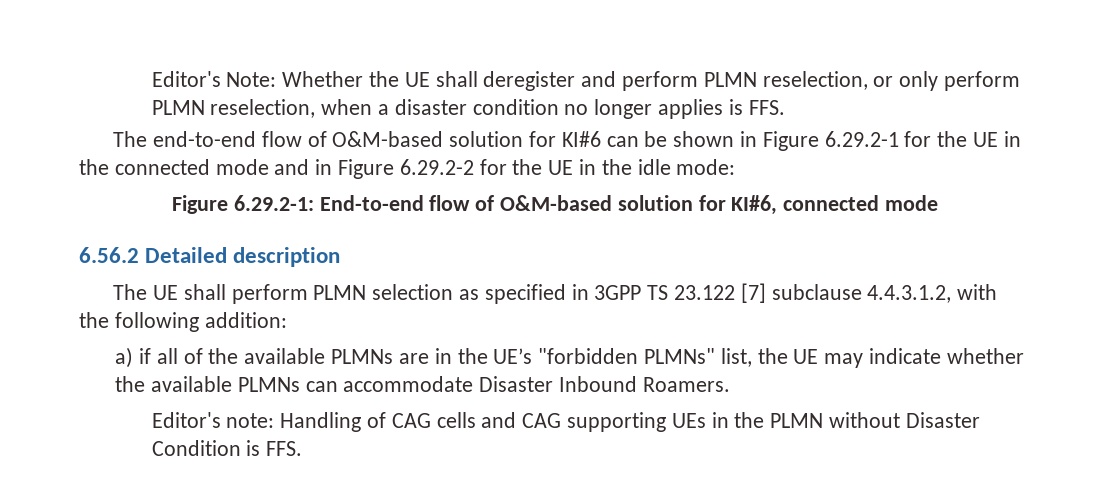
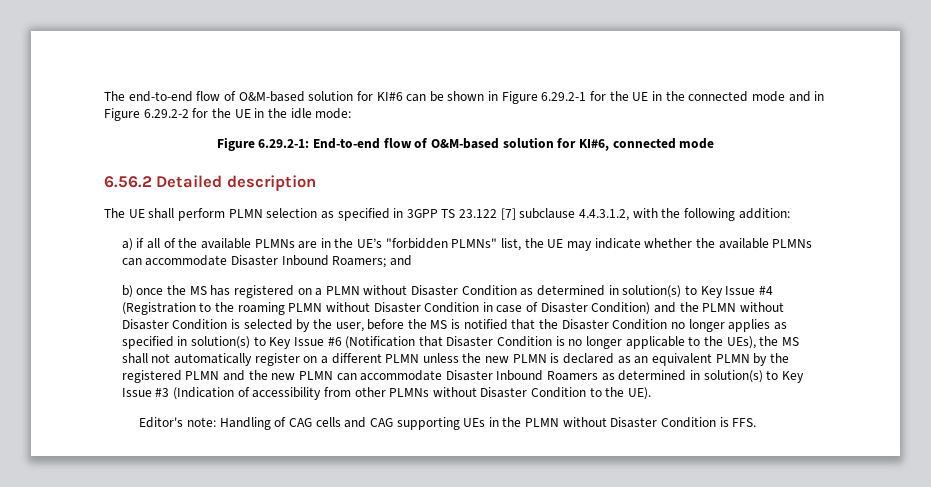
[151,71,1020,91] [151,99,785,119] Editor's Note: Whether the UE shall deregister and perform PLMN reselection, or only perform PLMN reselection, when a disaster condition no longer applies is FFS. // -> (104, 96) none
[642,377,730,392] Roamers. -> [332,255,412,268] [121,285,773,298] [121,302,784,315] [121,319,787,332] [121,336,799,349] [121,353,789,366] [121,370,804,383] [121,387,652,400] Roamers; and // b) once the MS has registered on a PLMN without Disaster Condition as determined in solution(s) to Key Issue #4 (Registration to the roaming PLMN without Disaster Condition in case of Disaster Condition) and the PLMN without Disaster Condition is selected by the user, before the MS is notified that the Disaster Condition no longer applies as specified in solution(s) to Key Issue #6 (Notification that Disaster Condition is no longer applicable to the UEs), the MS shall not automatically register on a different PLMN unless the new PLMN is declared as an equivalent PLMN by the registered PLMN and the new PLMN can accommodate Disaster Inbound Roamers as determined in solution(s) to Key Issue #3 (Indication of accessibility from other PLMNs without Disaster Condition to the UE).

